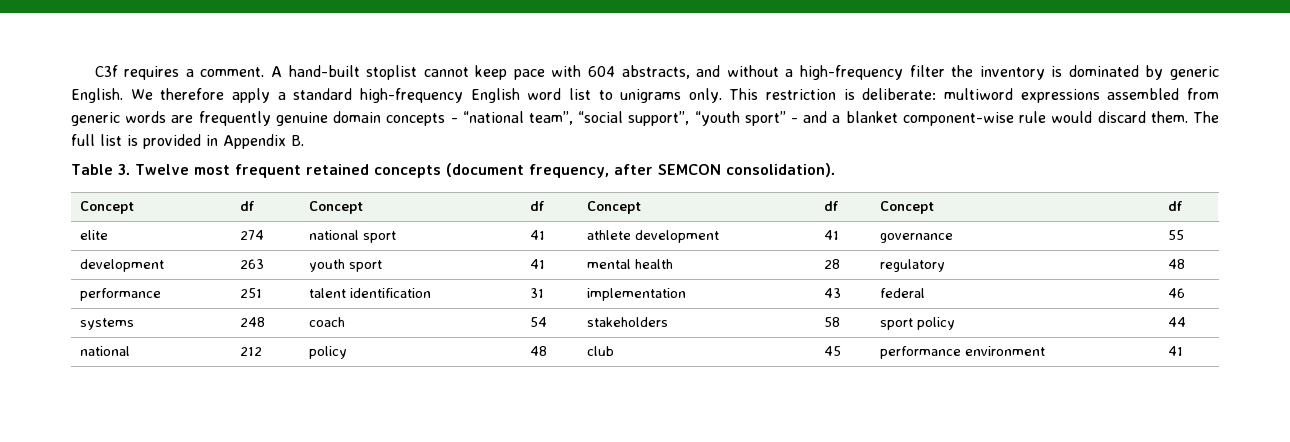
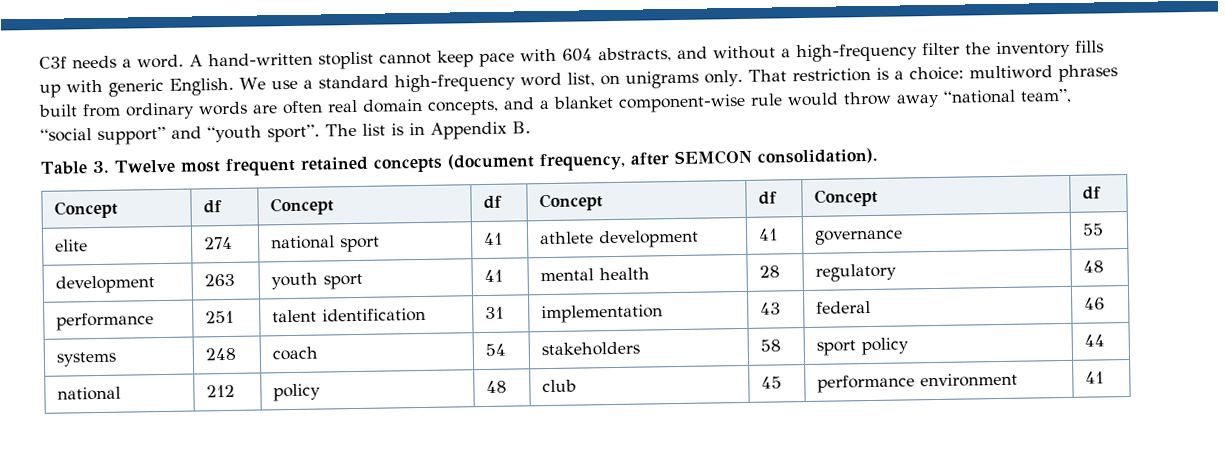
[124,65,360,80] requires a comment. A hand-built -> [72,52,313,69] needs a word. A hand-written
[1051,65,1164,80] is dominated by -> [1075,40,1104,53] [39,79,103,98] fills up with
[160,88,270,103] therefore apply -> [270,79,298,90] use
[470,88,613,103] English word list to -> [519,72,620,87] word list, on
[729,88,759,100] This -> [747,69,787,82] That
[862,88,1219,103] [71,111,799,126] deliberate: multiword expressions assembled from generic words are frequently genuine domain concepts - “national team”, “social support”, “youth sport” - -> [893,64,1118,83] [38,98,499,120] a choice: multiword phrases built from ordinary words are often real domain concepts,
[1097,111,1220,123] [71,134,95,146] discard them. The full -> [843,88,1072,108] [40,123,357,145] throw away “national team”, “social support” and “youth sport”. The
[143,134,201,149] provided -> (404, 129) none

